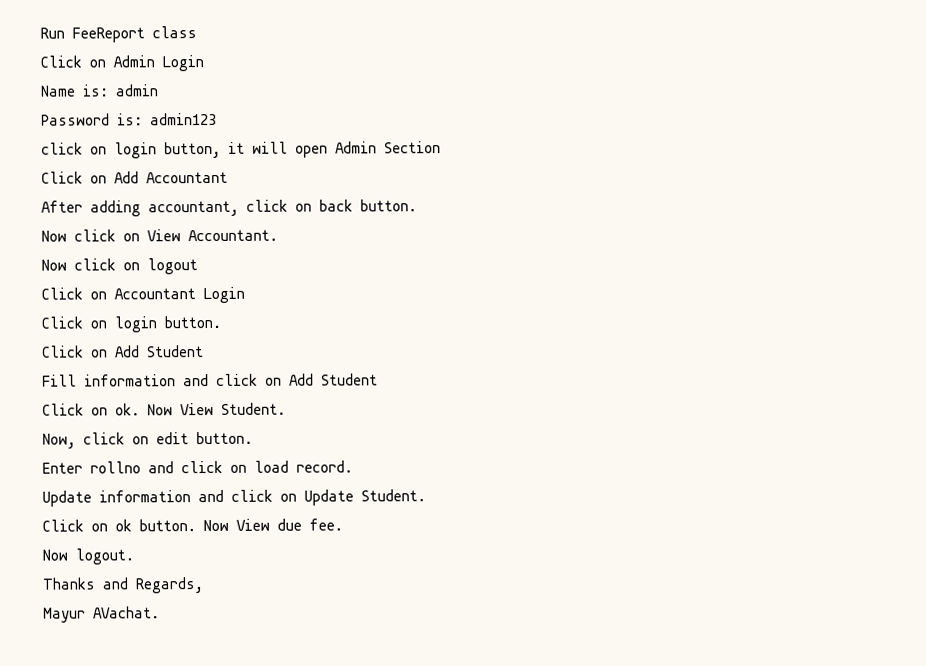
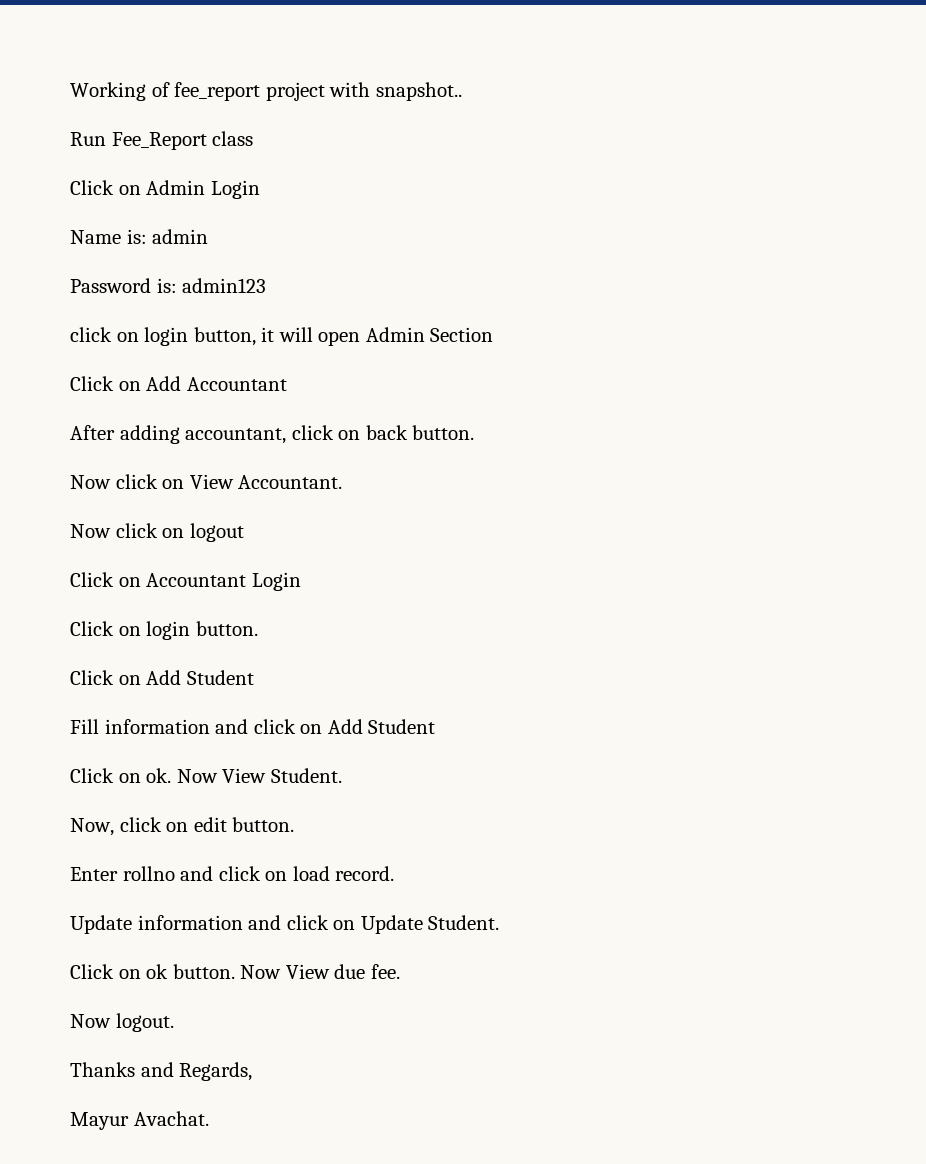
[40,27,145,43] Run FeeReport -> [70,82,462,101] [70,132,207,150] Working of fee_report project with snapshot.. // Run Fee_Report
[93,606,160,619] AVachat. -> [133,1111,209,1126] Avachat.

